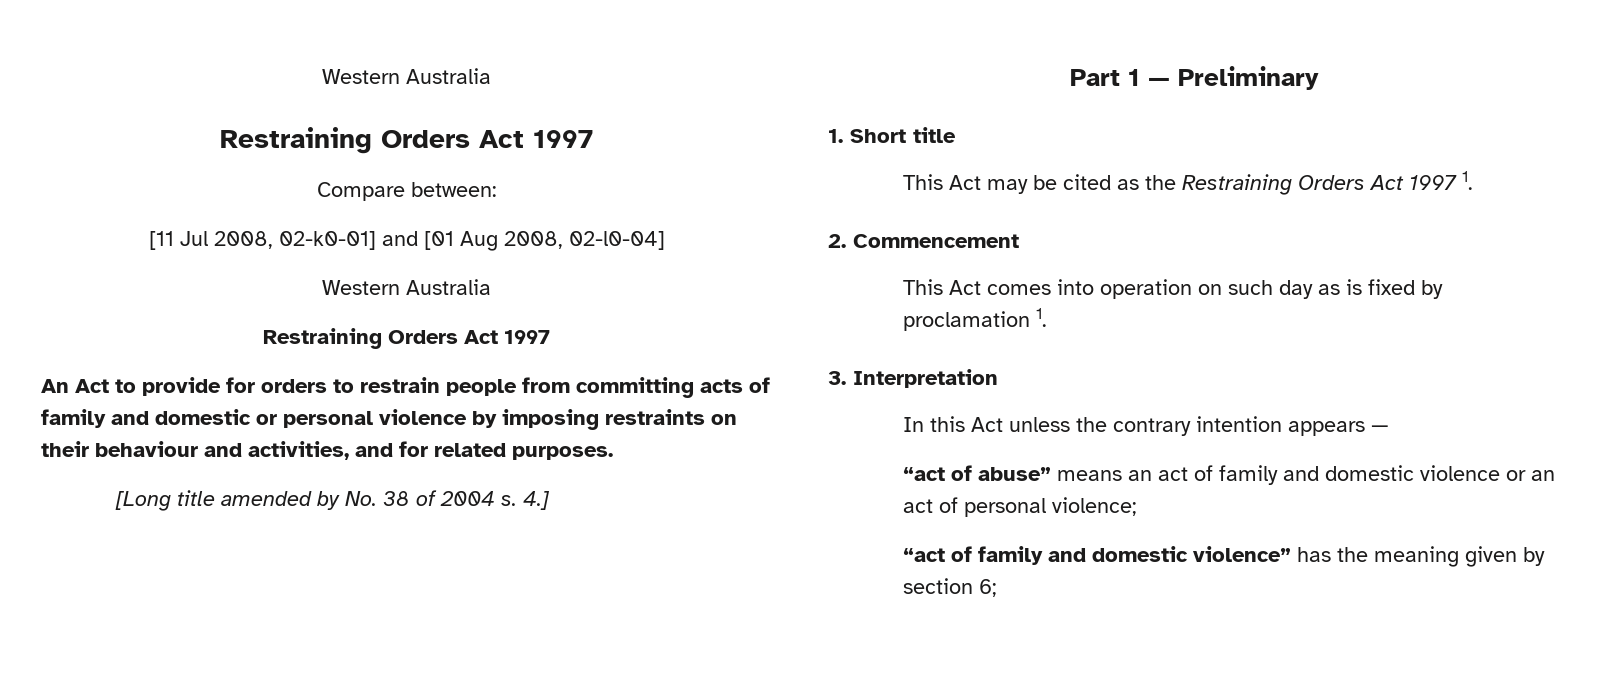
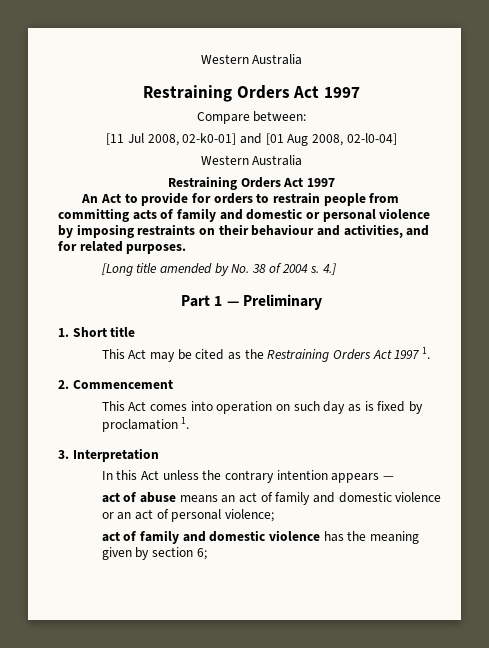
[903,465,1052,481] “act of abuse” -> [101,492,177,503] act of abuse
[903,546,1292,565] “act of family and domestic violence” -> [101,530,320,544] act of family and domestic violence

